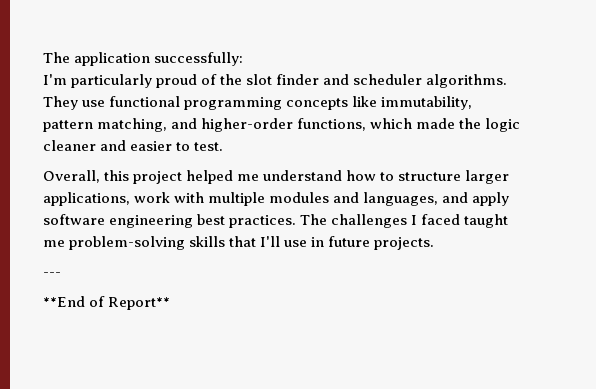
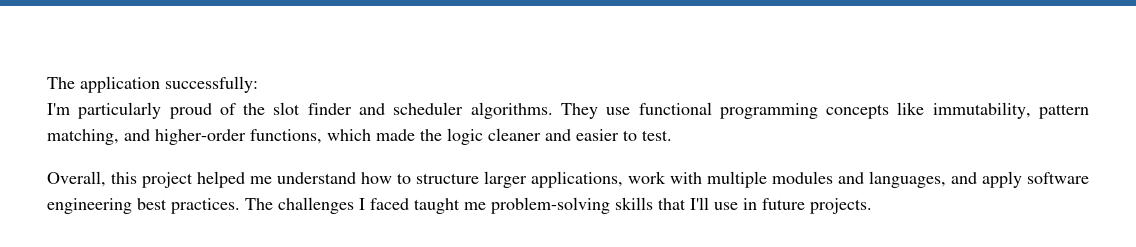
[43,272,61,277] [43,296,171,310] // --- // **End of Report** -> (872, 206) none

